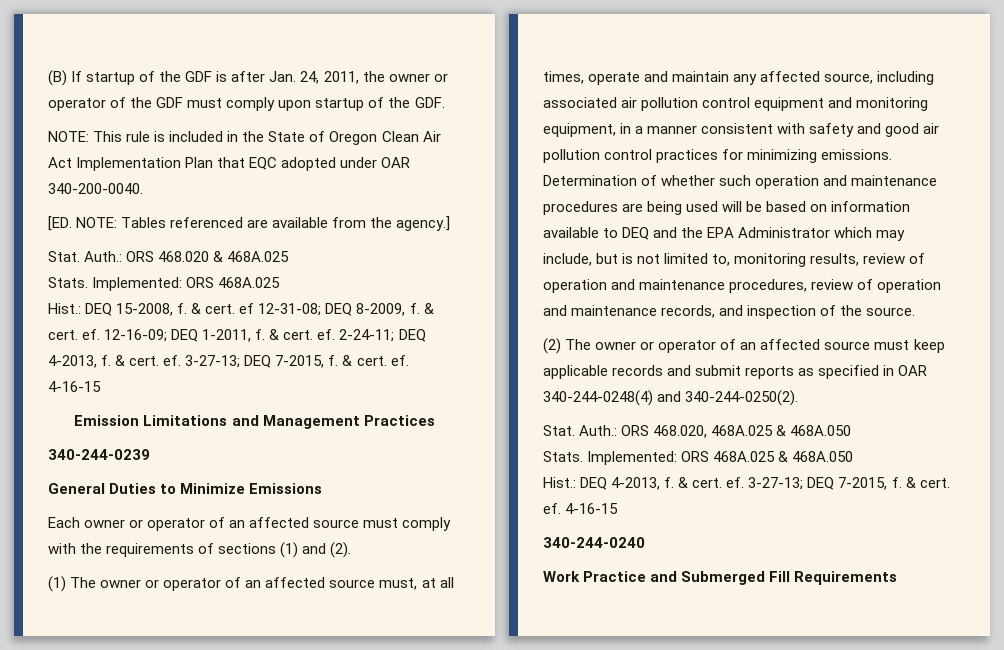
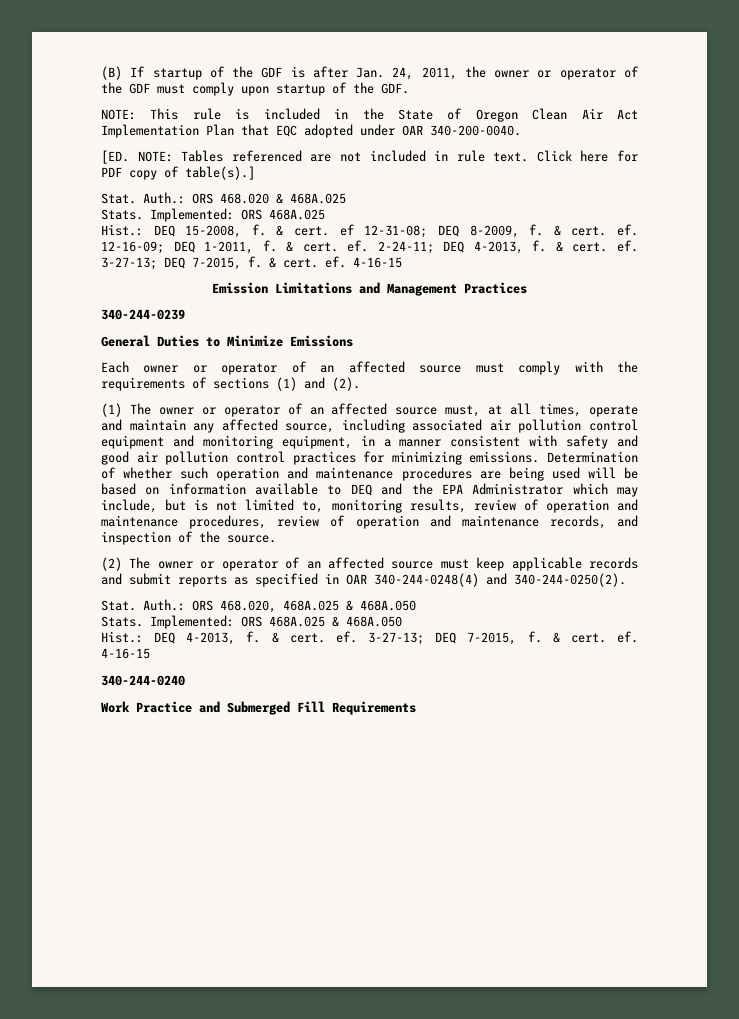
[272,216,451,231] available from the agency.] -> [339,150,638,162] [101,166,255,180] not included in rule text. Click here for PDF copy of table(s).]

